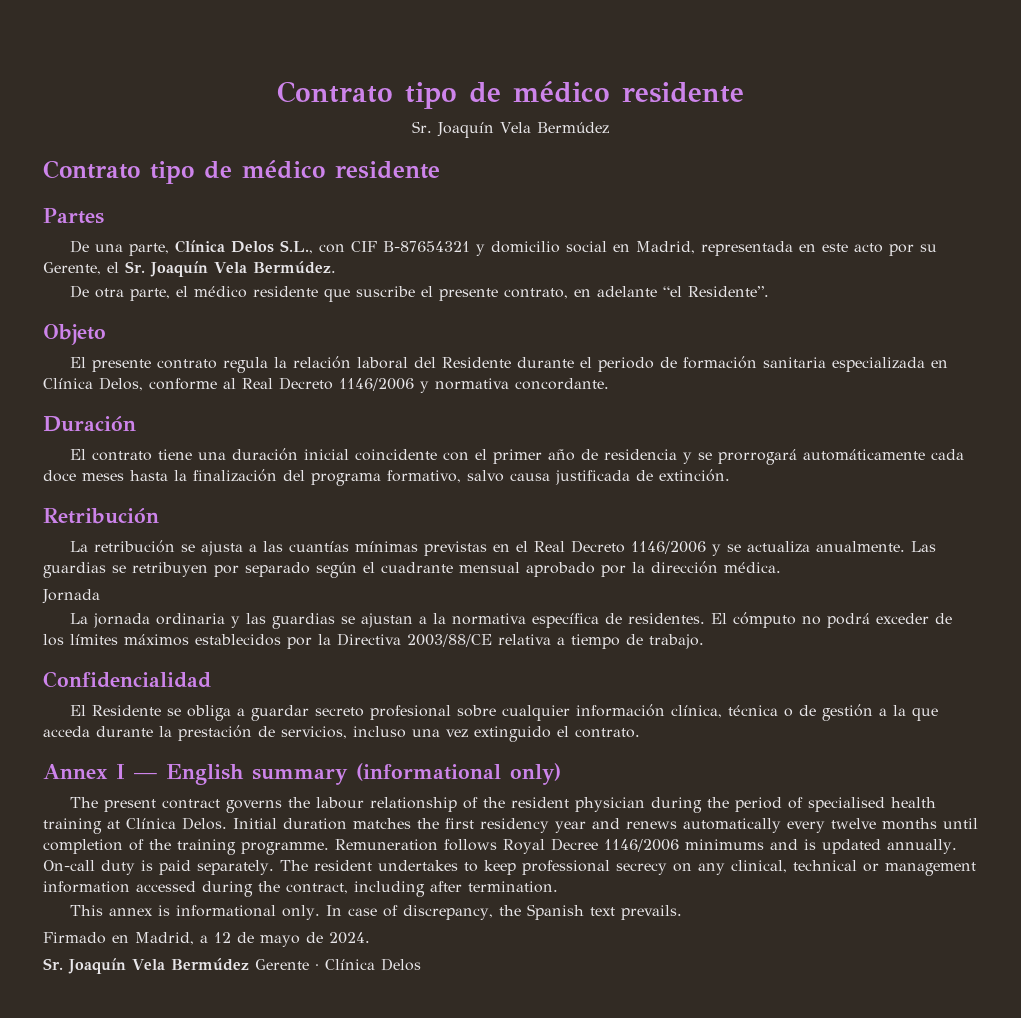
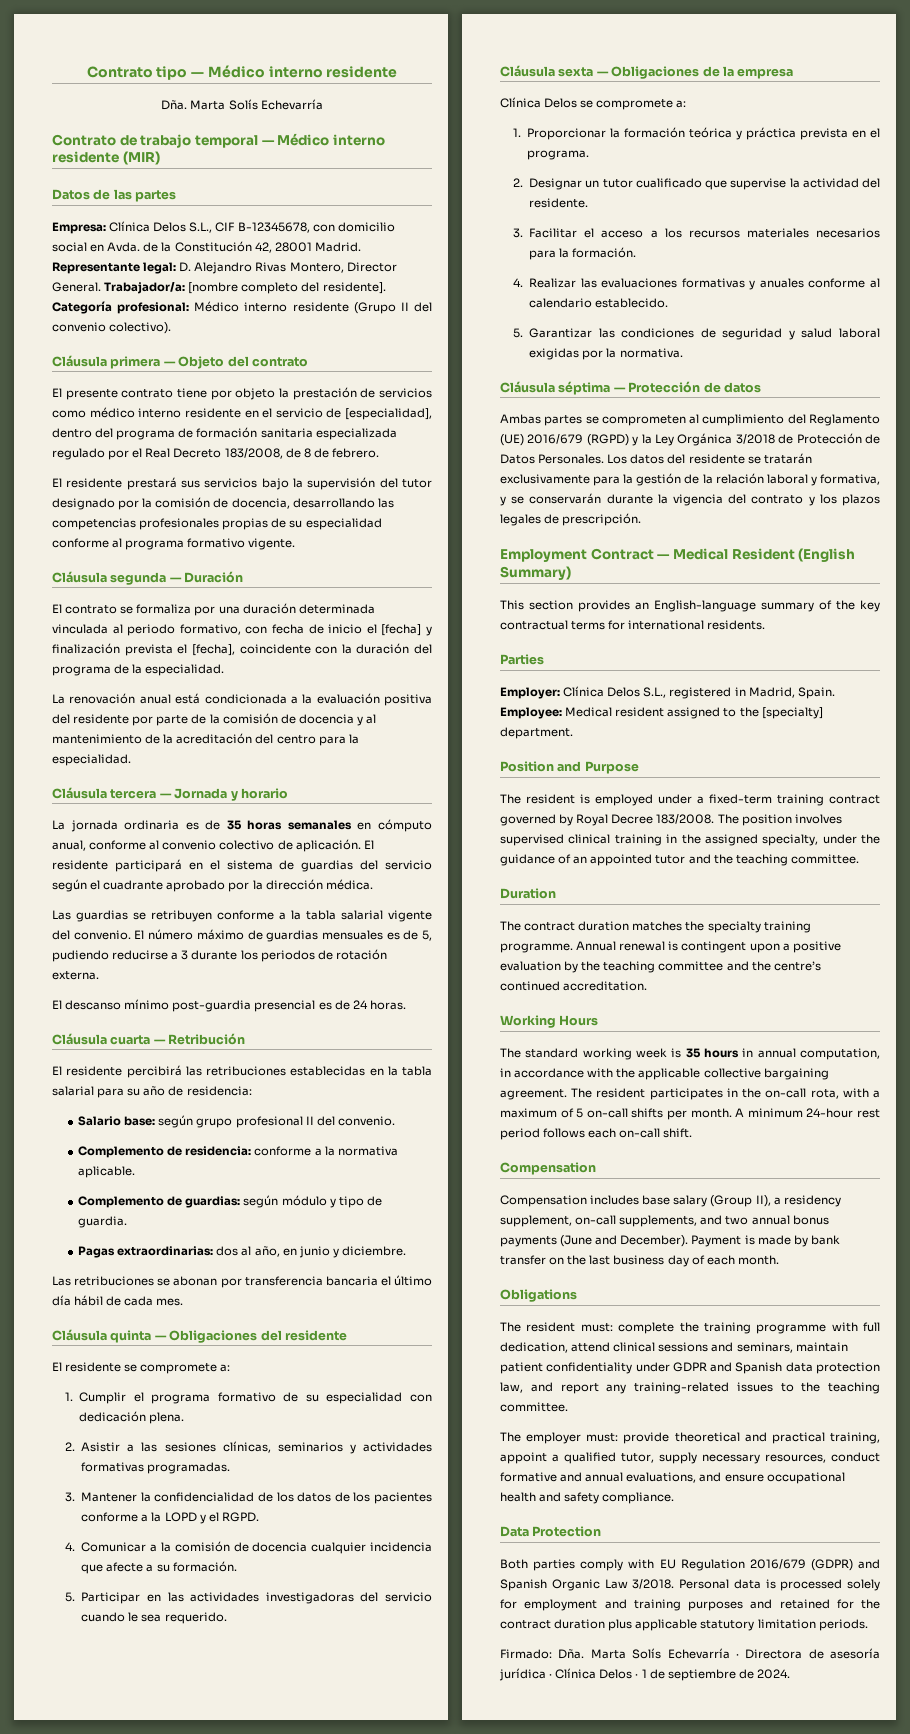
[277,81,744,109] [411,121,610,138] [43,160,440,184] [43,208,104,224] [69,240,937,256] [43,261,336,277] [69,285,769,302] Contrato tipo de médico residente // Sr. Joaquín Vela Bermúdez // Contrato tipo de médico residente // Partes // De una parte, Clínica Delos S.L., con CIF B-87654321 y domicilio social en Madrid, representada en este acto por su Gerente, el Sr. Joaquín Vela Bermúdez. // De otra parte, el médico residente que suscribe el presente contrato, en adelante “el Residente”. // -> [86,65,398,80] [161,99,323,110] [52,133,385,148] [52,151,160,165] [52,189,177,202] [52,221,395,234] [52,241,361,253] [52,262,397,274] [52,282,386,294] [52,301,433,314] [52,322,172,334] [52,355,176,369] Contrato tipo — Médico interno residente // Dña. Marta Solís Echevarría // Contrato de trabajo temporal — Médico interno residente (MIR) // Datos de las partes // Empresa: Clínica Delos S.L., CIF B-12345678, con domicilio social en Avda. de la Constitución 42, 28001 Madrid. Representante legal: D. Alejandro Rivas Montero, Director General. Trabajador/a: [nombre completo del residente]. Categoría profesional: Médico interno residente (Grupo II del convenio colectivo). // Cláusula primera —
(106, 334) none -> [227,356,308,367] del contrato
[222,356,948,373] [43,377,609,393] [43,416,136,432] [69,448,964,465] [43,469,730,486] [43,508,159,524] [69,540,936,556] [43,562,310,578] regula la relación laboral del Residente durante el periodo de formación sanitaria especializada en Clínica Delos, conforme al Real Decreto 1146/2006 y normativa concordante. // Duración // El contrato tiene una duración inicial coincidente con el primer año de residencia y se prorrogará automáticamente cada doce meses hasta la finalización del programa formativo, salvo causa justificada de extinción. // Retribución // La retribución se ajusta a las cuantías mínimas previstas en el Real Decreto 1146/2006 y se actualiza anualmente. Las guardias se retribuyen por separado -> [176,387,432,400] [52,407,432,420] [52,427,397,440] [52,448,379,460] [52,477,432,490] [52,497,394,510] [52,518,382,530] [52,538,296,550] [52,571,244,585] [52,603,375,616] [52,624,433,636] [52,643,432,656] [52,664,225,676] [52,693,432,706] [52,713,377,726] [52,733,359,746] [52,754,131,766] [52,787,288,801] [52,819,432,832] [52,839,374,852] [52,859,432,872] tiene por objeto la prestación de servicios como médico interno residente en el servicio de [especialidad], dentro del programa de formación sanitaria especializada regulado por el Real Decreto 183/2008, de 8 de febrero. // El residente prestará sus servicios bajo la supervisión del tutor designado por la comisión de docencia, desarrollando las competencias profesionales propias de su especialidad conforme al programa formativo vigente. // Cláusula segunda — Duración // El contrato se formaliza por una duración determinada vinculada al periodo formativo, con fecha de inicio el [fecha] y finalización prevista el [fecha], coincidente con la duración del programa de la especialidad. // La renovación anual está condicionada a la evaluación positiva del residente por parte de la comisión de docencia y al mantenimiento de la acreditación del centro para la especialidad. // Cláusula tercera — Jornada y horario // La jornada ordinaria es de 35 horas semanales en cómputo anual, conforme al convenio colectivo de aplicación. El residente participará en el sistema de guardias del servicio
[459,562,520,573] mensual -> (164, 885) none
[42,589,100,604] [69,612,952,629] [43,633,704,649] [43,671,211,688] [69,704,938,721] [43,725,640,742] [43,763,561,785] [69,797,936,813] [43,817,978,834] [43,838,957,855] [43,860,976,876] [43,881,558,897] [69,904,682,920] [43,932,370,947] [43,958,421,974] Jornada // La jornada ordinaria y las guardias se ajustan a la normativa específica de residentes. El cómputo no podrá exceder de los límites máximos establecidos por la Directiva 2003/88/CE relativa a tiempo de trabajo. // Confidencialidad // El Residente se obliga a guardar secreto profesional sobre cualquier información clínica, técnica o de gestión a la que acceda durante la prestación de servicios, incluso una vez extinguido el contrato. // Annex I — English summary (informational only) // The present contract governs the labour relationship of the resident physician during the period of specialised health training at Clínica Delos. Initial duration matches the first residency year and renews automatically every twelve months until completion of the training programme. Remuneration follows Royal Decree 1146/2006 minimums and is updated annually. On-call duty is paid separately. The resident undertakes to keep professional secrecy on any clinical, technical or management information accessed during the contract, including after termination. // This annex is informational only. In case of discrepancy, the Spanish text prevails. // Firmado en Madrid, a 12 de mayo de 2024. // Sr. Joaquín Vela Bermúdez Gerente · Clínica Delos -> [52,910,432,922] [52,929,432,942] [52,949,387,962] [52,971,99,980] [52,999,406,1012] [52,1033,246,1045] [52,1065,432,1078] [52,1086,252,1098] [78,1115,395,1128] [78,1146,398,1158] [78,1166,136,1178] [78,1195,382,1208] [78,1216,128,1228] [78,1246,406,1258] [52,1275,432,1288] [52,1295,184,1306] [52,1329,347,1343] [52,1362,231,1374] [65,1392,432,1404] [79,1411,185,1424] [65,1441,432,1454] [81,1462,231,1474] [65,1492,432,1504] [81,1512,259,1524] [65,1541,432,1554] [81,1561,237,1574] [65,1592,432,1604] [81,1612,227,1624] [500,65,794,79] [500,97,687,110] [513,127,880,140] [527,150,590,160] [513,178,880,190] [529,198,589,208] [513,228,880,238] [529,247,637,260] [513,278,880,290] [529,298,669,308] [513,328,880,340] [529,348,683,360] [500,381,761,395] [500,414,880,426] [500,433,880,446] [500,453,812,464] [500,473,880,486] [500,493,880,506] [500,513,642,526] [500,548,856,562] [500,566,571,580] [500,600,880,612] [500,620,766,630] [500,654,544,665] [500,686,835,699] [500,707,823,719] [500,727,573,739] [500,761,639,774] [500,794,880,806] [500,814,842,826] [500,834,880,846] [500,854,859,866] [500,888,556,899] [500,921,811,933] [500,941,841,953] [500,961,821,973] [500,981,648,991] [500,1015,599,1028] [500,1048,880,1060] [500,1068,829,1080] [500,1088,880,1100] [500,1108,880,1120] [500,1128,693,1140] [500,1162,596,1175] [500,1195,841,1207] [500,1215,829,1227] [500,1235,840,1247] [500,1255,779,1267] [500,1289,577,1302] [500,1322,880,1334] [500,1342,848,1353] [500,1362,880,1374] [500,1382,880,1394] [500,1402,568,1412] [500,1432,880,1444] [500,1452,880,1464] [500,1472,845,1484] [500,1492,675,1504] [500,1526,602,1537] [500,1559,880,1571] [500,1579,880,1591] [500,1599,880,1611] [500,1619,868,1631] [500,1648,880,1659] [499,1668,790,1681] Las guardias se retribuyen conforme a la tabla salarial vigente del convenio. El número máximo de guardias mensuales es de 5, pudiendo reducirse a 3 durante los periodos de rotación externa. // El descanso mínimo post-guardia presencial es de 24 horas. // Cláusula cuarta — Retribución // El residente percibirá las retribuciones establecidas en la tabla salarial para su año de residencia: // Salario base: según grupo profesional II del convenio. // Complemento de residencia: conforme a la normativa aplicable. // Complemento de guardias: según módulo y tipo de guardia. // Pagas extraordinarias: dos al año, en junio y diciembre. // Las retribuciones se abonan por transferencia bancaria el último día hábil de cada mes. // Cláusula quinta — Obligaciones del residente // El residente se compromete a: // 1. Cumplir el programa formativo de su especialidad con dedicación plena. // 2. Asistir a las sesiones clínicas, seminarios y actividades formativas programadas. // 3. Mantener la confidencialidad de los datos de los pacientes conforme a la LOPD y el RGPD. // 4. Comunicar a la comisión de docencia cualquier incidencia que afecte a su formación. // 5. Participar en las actividades investigadoras del servicio cuando le sea requerido. // Cláusula sexta — Obligaciones de la empresa // Clínica Delos se compromete a: // 1. Proporcionar la formación teórica y práctica prevista en el programa. // 2. Designar un tutor cualificado que supervise la actividad del residente. // 3. Facilitar el acceso a los recursos materiales necesarios para la formación. // 4. Realizar las evaluaciones formativas y anuales conforme al calendario establecido. // 5. Garantizar las condiciones de seguridad y salud laboral exigidas por la normativa. // Cláusula séptima — Protección de datos // Ambas partes se comprometen al cumplimiento del Reglamento (UE) 2016/679 (RGPD) y la Ley Orgánica 3/2018 de Protección de Datos Personales. Los datos del residente se tratarán exclusivamente para la gestión de la relación laboral y formativa, y se conservarán durante la vigencia del contrato y los plazos legales de prescripción. // Employment Contract — Medical Resident (English Summary) // This section provides an English-language summary of the key contractual terms for international residents. // Parties // Employer: Clínica Delos S.L., registered in Madrid, Spain. Employee: Medical resident assigned to the [specialty] department. // Position and Purpose // The resident is employed under a fixed-term training contract governed by Royal Decree 183/2008. The position involves supervised clinical training in the assigned specialty, under the guidance of an appointed tutor and the teaching committee. // Duration // The contract duration matches the specialty training programme. Annual renewal is contingent upon a positive evaluation by the teaching committee and the centre’s continued accreditation. // Working Hours // The standard working week is 35 hours in annual computation, in accordance with the applicable collective bargaining agreement. The resident participates in the on-call rota, with a maximum of 5 on-call shifts per month. A minimum 24-hour rest period follows each on-call shift. // Compensation // Compensation includes base salary (Group II), a residency supplement, on-call supplements, and two annual bonus payments (June and December). Payment is made by bank transfer on the last business day of each month. // Obligations // The resident must: complete the training programme with full dedication, attend clinical sessions and seminars, maintain patient confidentiality under GDPR and Spanish data protection law, and report any training-related issues to the teaching committee. // The employer must: provide theoretical and practical training, appoint a qualified tutor, supply necessary resources, conduct formative and annual evaluations, and ensure occupational health and safety compliance. // Data Protection // Both parties comply with EU Regulation 2016/679 (GDPR) and Spanish Organic Law 3/2018. Personal data is processed solely for employment and training purposes and retained for the contract duration plus applicable statutory limitation periods. // Firmado: Dña. Marta Solís Echevarría · Directora de asesoría jurídica · Clínica Delos · 1 de septiembre de 2024.

